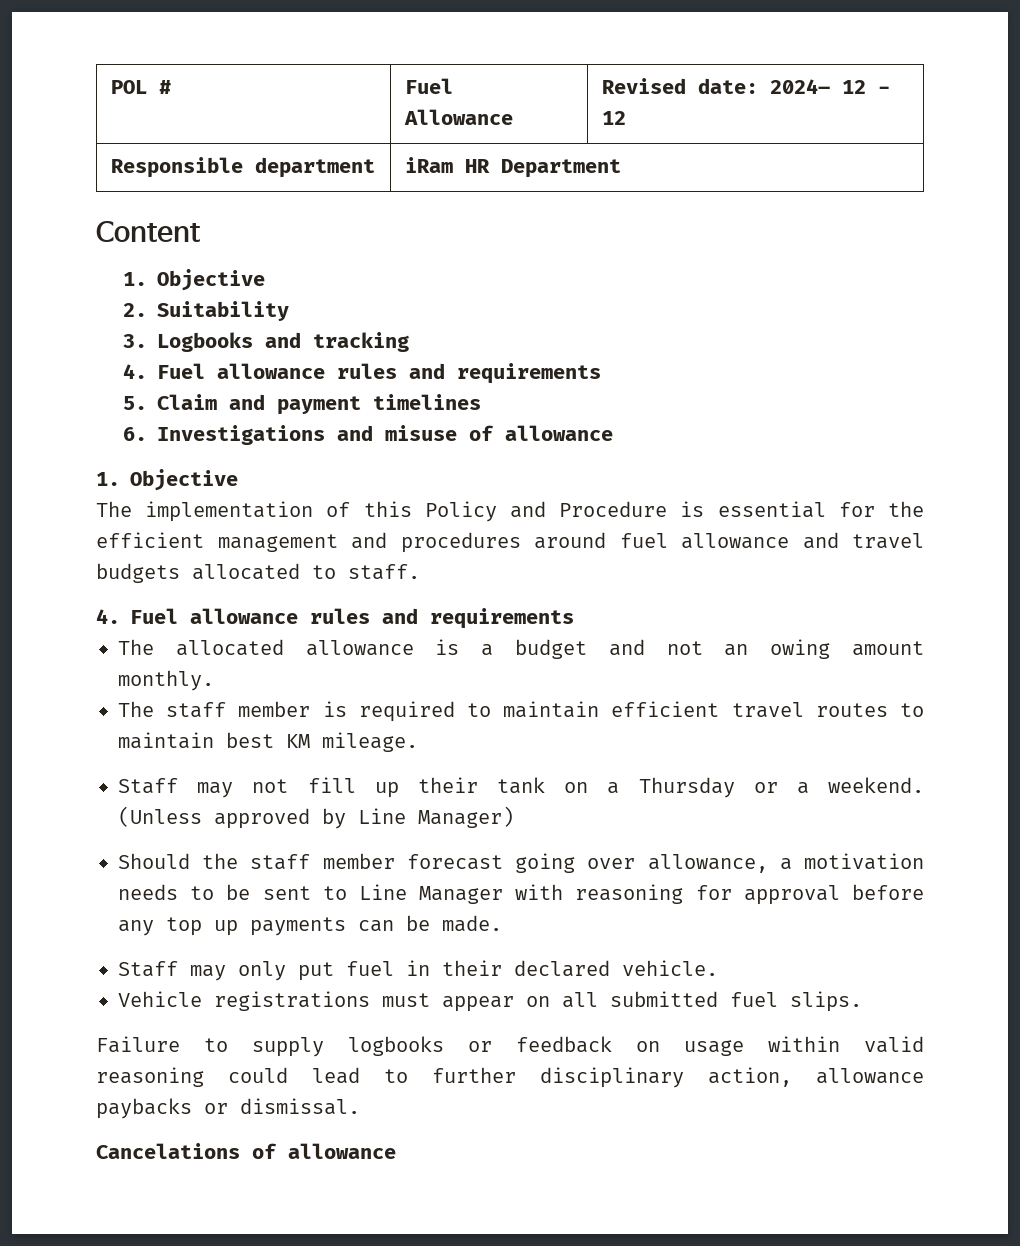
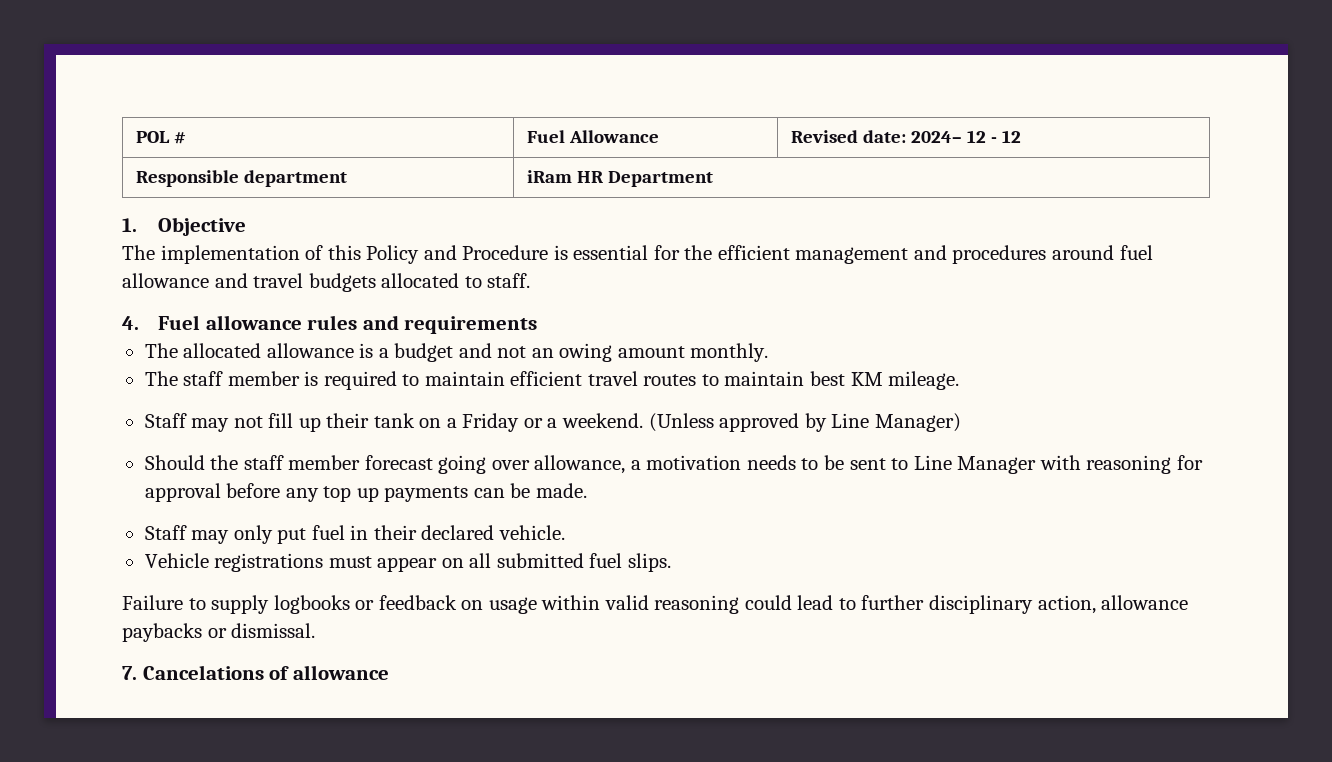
[96,221,200,242] [123,269,266,291] [123,301,290,321] [123,332,410,352] [123,363,602,384] [123,394,482,415] [123,425,614,445] // Content // 1. Objective // 2. Suitability // 3. Logbooks and tracking // 4. Fuel allowance rules and requirements // 5. Claim and payment timelines // 6. Investigations and misuse of allowance -> (714, 179) none
[638,777,735,798] Thursday -> [462,413,520,432] Friday
(360, 1106) none -> [122,666,137,680] 7.

